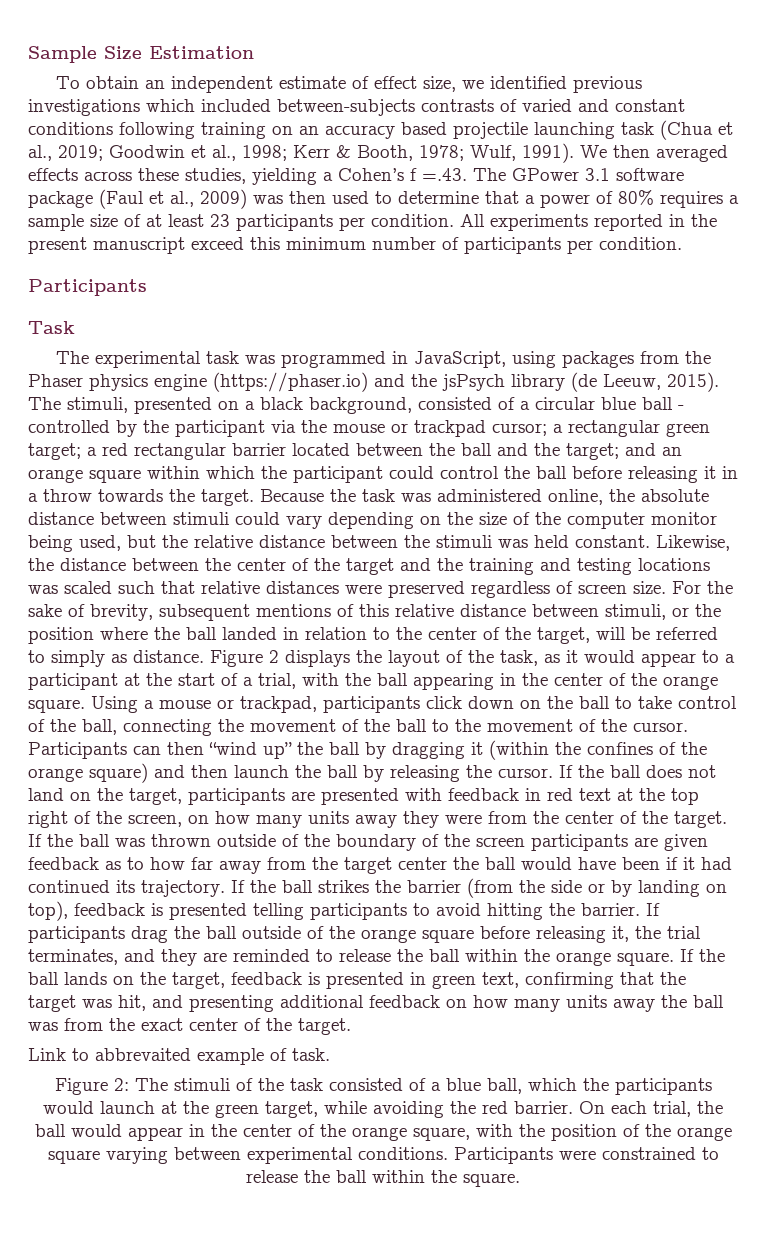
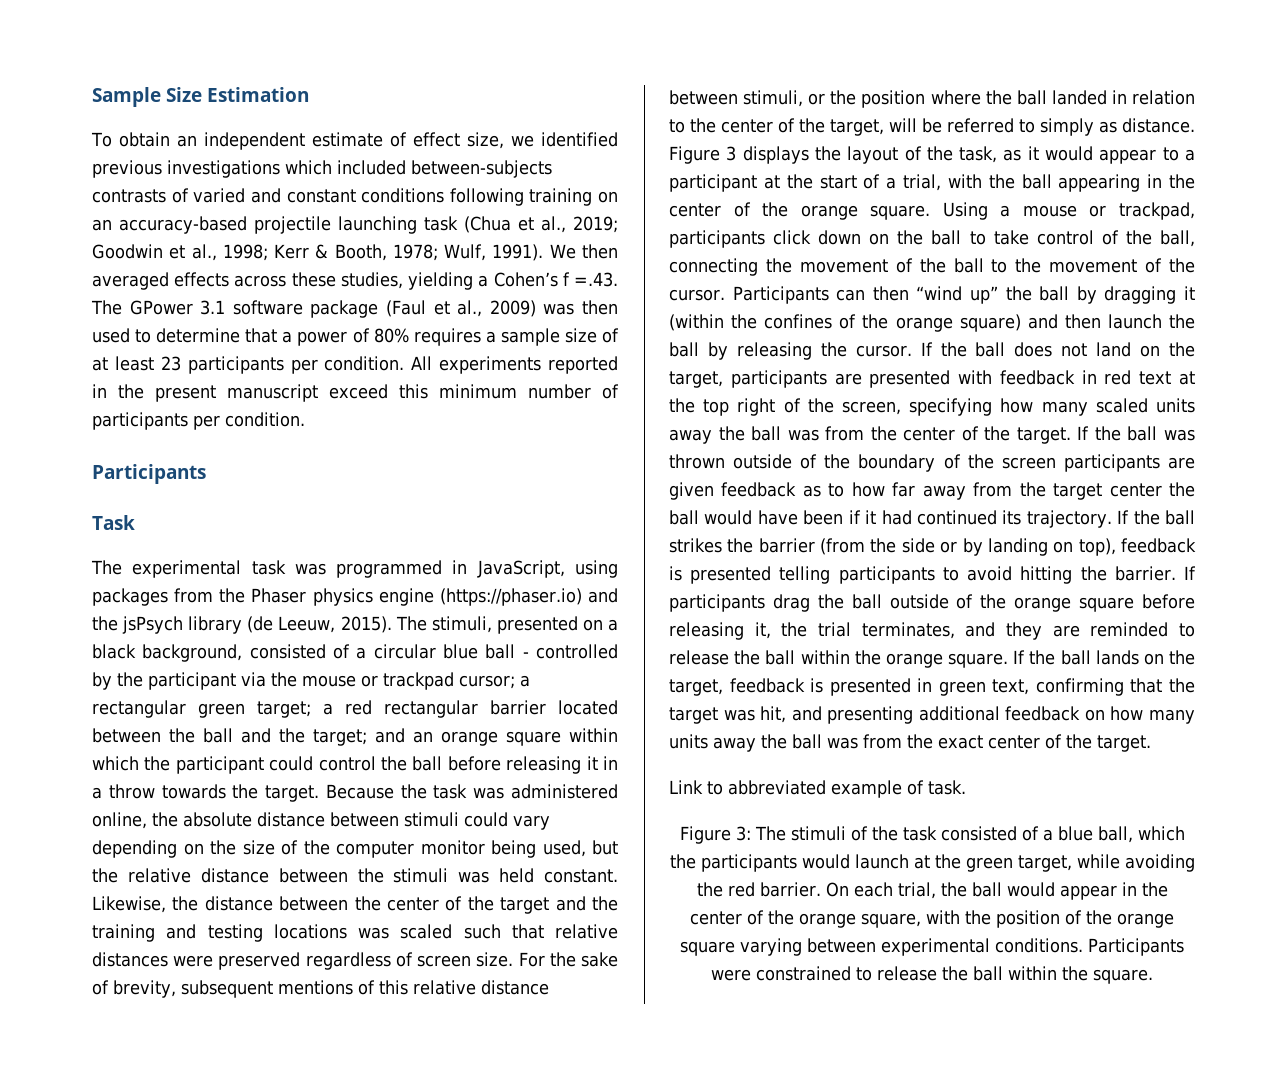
[325,122,447,139] accuracy based -> [119,216,247,234] accuracy-based
[269,650,279,663] 2 -> [726,146,737,161] 3
[188,811,482,828] on how many units away they were -> [909,398,1195,416] [669,426,819,444] specifying how many scaled units away the ball was
[95,1048,191,1061] abbrevaited -> [728,780,826,795] abbreviated
[113,1078,129,1091] 2: -> [735,826,751,841] 3:

